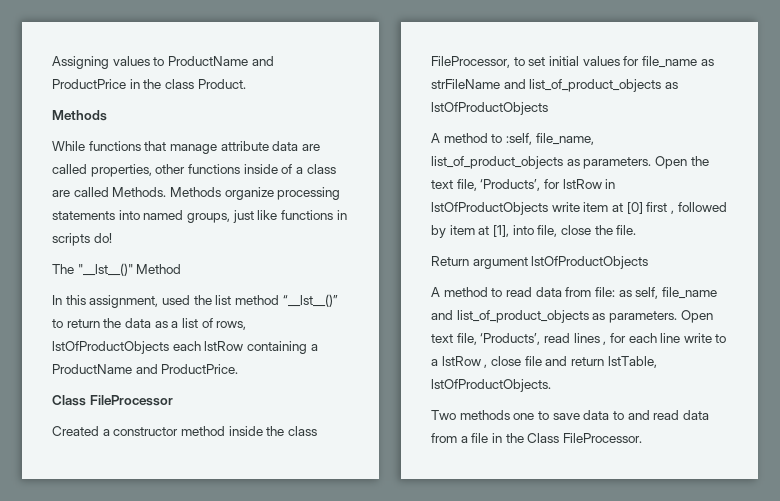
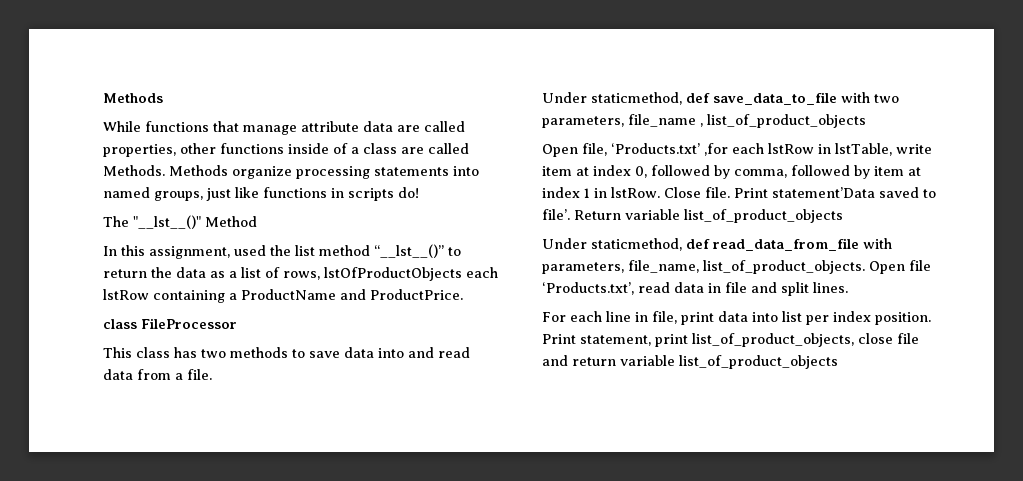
[52,56,274,69] [52,79,246,89] Assigning values to ProductName and ProductPrice in the class Product. // -> (103, 98) none
[52,395,86,406] Class -> [103,319,137,329] class
[52,426,317,436] [431,56,714,68] [431,79,678,92] [431,102,548,115] [431,133,594,145] [431,156,709,169] [431,179,616,191] [431,202,727,215] [431,225,637,238] [431,256,649,269] [431,287,717,299] [431,310,713,323] [431,333,727,345] [431,356,657,368] [431,379,551,392] [431,410,535,420] Created a constructor method inside the class FileProcessor, to set initial values for file_name as strFileName and list_of_product_objects as lstOfProductObjects // A method to :self, file_name, list_of_product_objects as parameters. Open the text file, ‘Products’, for lstRow in lstOfProductObjects write item at [0] first , followed by item at [1], into file, close the file. // Return argument lstOfProductObjects // A method to read data from file: as self, file_name and list_of_product_objects as parameters. Open text file, ‘Products’, read lines , for each line write to a lstRow , close file and return lstTable, lstOfProductObjects. // Two methods one -> [103,347,288,358] This class has two methods
[612,411,624,420] to -> [378,348,404,358] into
[471,433,642,443] file in the Class FileProcessor. -> [187,369,212,380] [542,92,899,105] [542,114,866,128] [542,143,932,157] [542,165,921,179] [542,187,936,198] [542,209,843,223] [542,238,892,251] [542,260,931,274] [542,282,848,296] [542,311,931,325] [542,333,919,347] [542,355,838,369] file. // Under staticmethod, def save_data_to_file with two parameters, file_name , list_of_product_objects // Open file, ‘Products.txt’ ,for each lstRow in lstTable, write item at index 0, followed by comma, followed by item at index 1 in lstRow. Close file. Print statement’Data saved to file’. Return variable list_of_product_objects // Under staticmethod, def read_data_from_file with parameters, file_name, list_of_product_objects. Open file ‘Products.txt’, read data in file and split lines. // For each line in file, print data into list per index position. Print statement, print list_of_product_objects, close file and return variable list_of_product_objects

